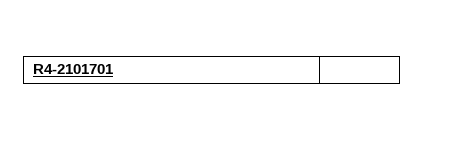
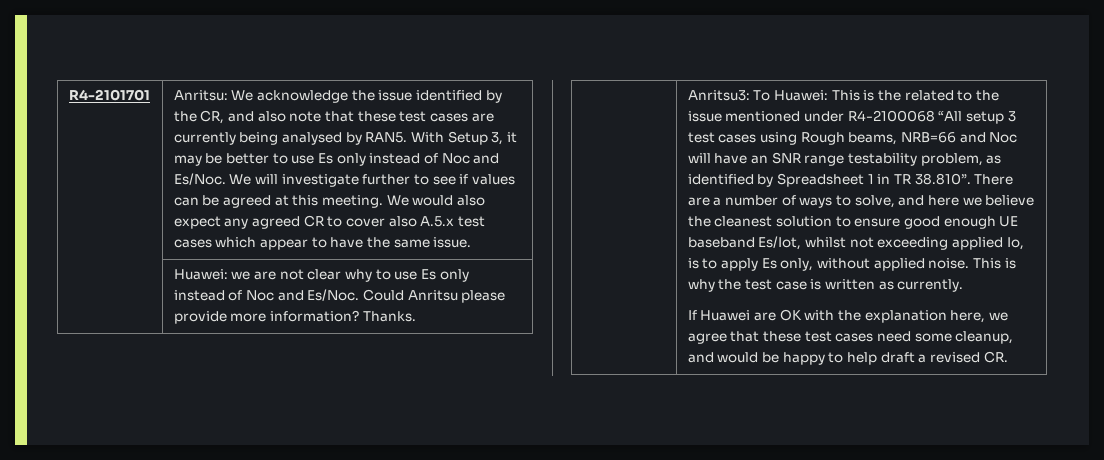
(113, 69) none -> [173,90,502,103] [173,110,494,124] [173,131,517,145] [173,153,500,166] [173,173,515,187] [173,195,485,208] [173,215,485,229] [173,237,472,250] [173,269,469,282] [173,289,506,303] [173,310,416,324] [687,90,999,101] [687,110,1016,124] [687,132,1018,145] [687,152,1002,166] [687,173,1014,187] [687,195,1035,208] [687,216,1019,229] [687,236,1024,250] [687,258,1016,271] [687,279,964,292] [687,309,1008,323] [687,331,1014,344] [687,351,1008,365] Anritsu: We acknowledge the issue identified by the CR, and also note that these test cases are currently being analysed by RAN5. With Setup 3, it may be better to use Es only instead of Noc and Es/Noc. We will investigate further to see if values can be agreed at this meeting. We would also expect any agreed CR to cover also A.5.x test cases which appear to have the same issue. // | Huawei: we are not clear why to use Es only instead of Noc and Es/Noc. Could Anritsu please provide more information? Thanks. // | Anritsu3: To Huawei: This is the related to the issue mentioned under R4-2100068 “All setup 3 test cases using Rough beams, NRB=66 and Noc will have an SNR range testability problem, as identified by Spreadsheet 1 in TR 38.810”. There are a number of ways to solve, and here we believe the cleanest solution to ensure good enough UE baseband Es/Iot, whilst not exceeding applied Io, is to apply Es only, without applied noise. This is why the test case is written as currently. // If Huawei are OK with the explanation here, we agree that these test cases need some cleanup, and would be happy to help draft a revised CR.

